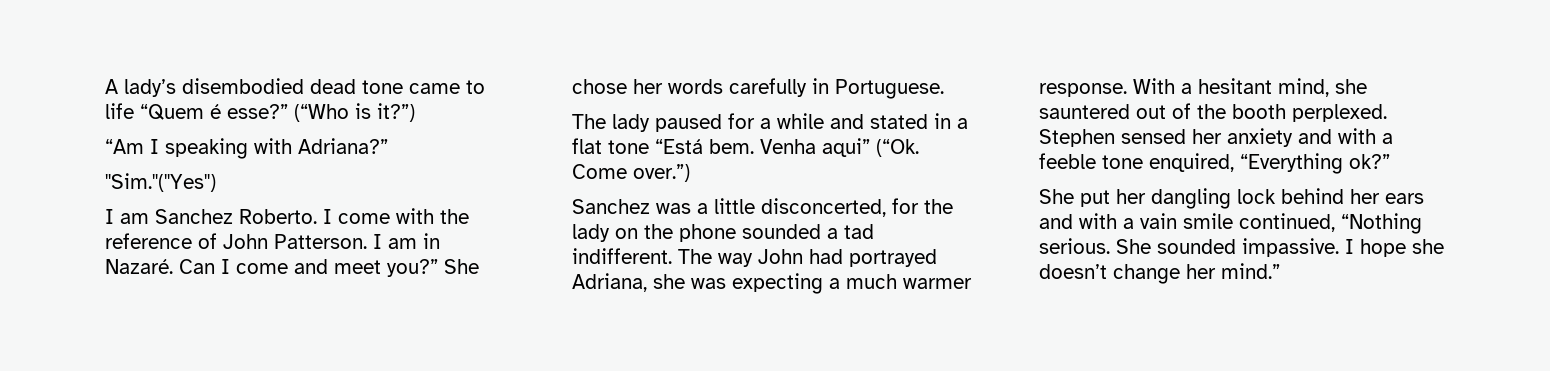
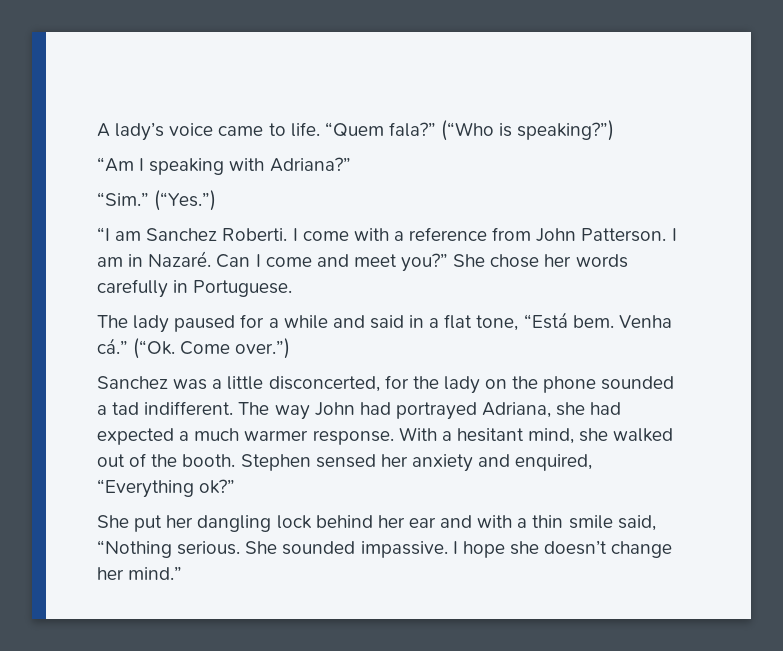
[182,78,485,94] [105,103,288,120] disembodied dead tone came to life “Quem é esse?” -> [169,122,436,137] voice came to life. “Quem fala?”
[377,103,415,122] it?”) -> [517,120,615,141] speaking?”)
[105,173,216,192] [105,209,114,224] "Sim."("Yes") // I -> [97,190,217,211] [97,227,110,241] “Sim.” (“Yes.”) // “I
[239,209,317,224] Roberto. -> [222,228,288,241] Roberti.
[440,209,469,224] [105,233,217,249] the reference of -> [393,227,532,241] a reference from
[870,114,928,129] stated -> [369,315,404,329] said
[608,140,649,154] tone -> [476,315,519,331] tone,
[822,138,870,157] aqui” -> [97,338,128,354] cá.”
[691,273,823,294] was expecting -> [590,402,622,415] [97,428,174,445] had expected
[1039,104,1130,119] sauntered -> [613,428,674,442] walked
[1232,104,1387,122] booth perplexed. -> [182,454,236,467] booth.
[1338,128,1393,144] [1039,153,1143,169] with a feeble tone -> (511, 460) none
[1385,193,1424,204] [1039,213,1335,232] ears and with a vain smile continued, -> [408,515,656,531] ear and with a thin smile said,

